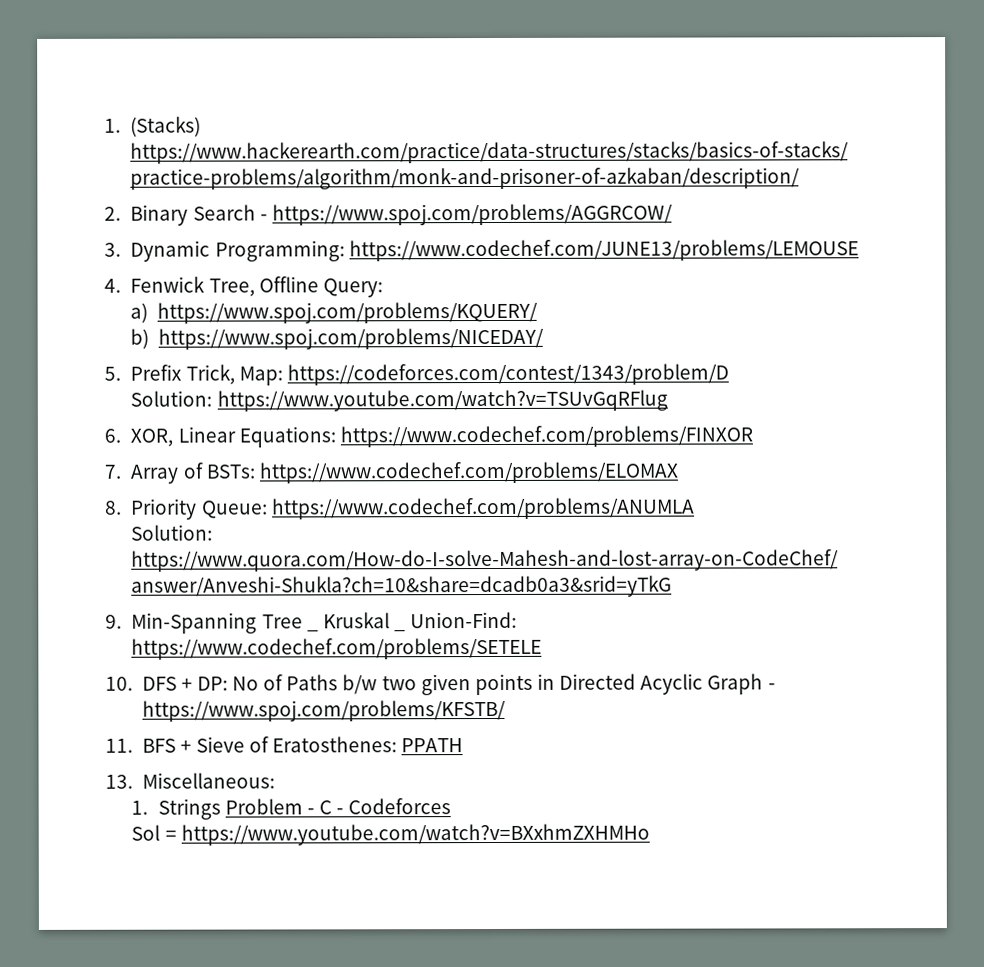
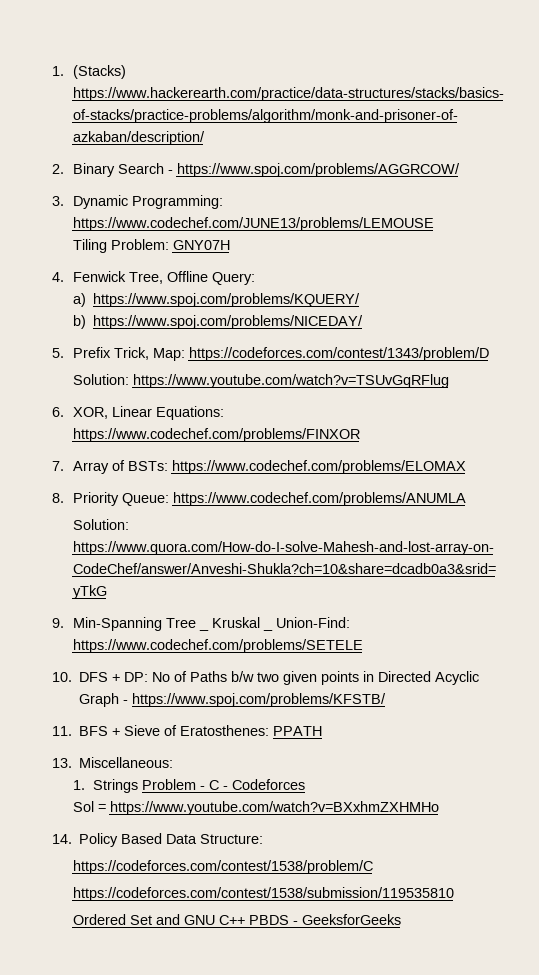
(859, 250) none -> [72,239,230,253] // Tiling Problem: GNY07H
(650, 834) none -> [51,833,263,847] [72,860,373,874] [72,887,454,901] [72,914,401,925] // 14. Policy Based Data Structure: // https://codeforces.com/contest/1538/problem/C // https://codeforces.com/contest/1538/submission/119535810 // Ordered Set and GNU C++ PBDS - GeeksforGeeks

